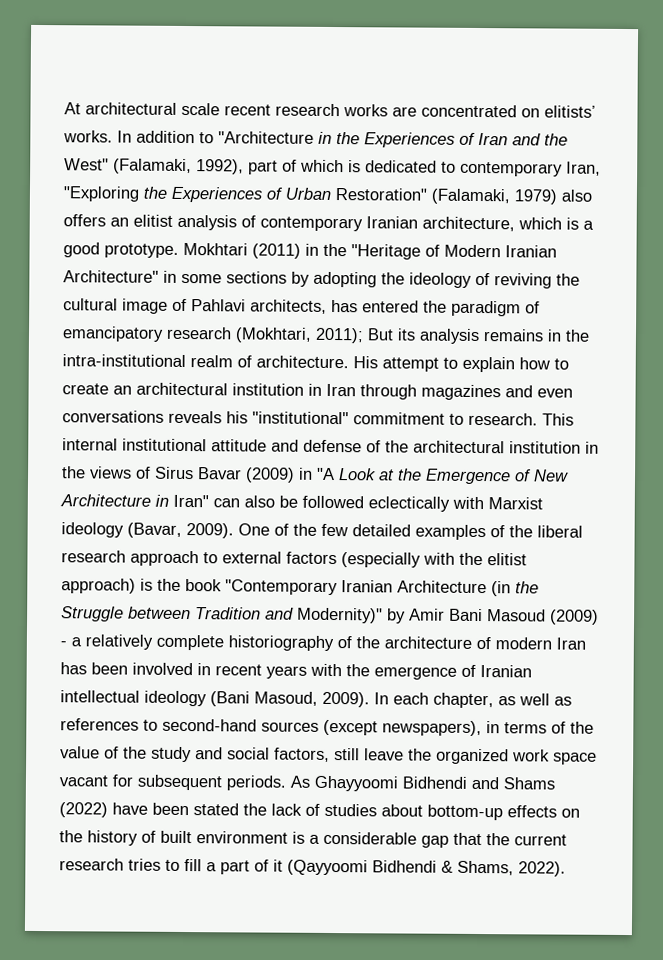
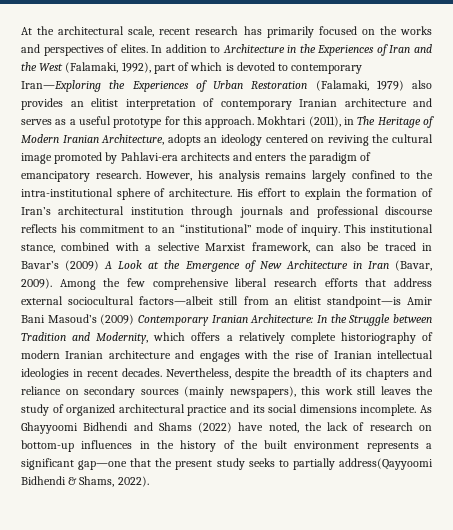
[85,102,596,118] [63,130,113,143] architectural scale recent research works are concentrated on elitists’ works. -> [37,26,432,38] [21,44,148,56] the architectural scale, recent research has primarily focused on the works and perspectives of elites.
[218,131,314,144] "Architecture -> [222,44,285,53] Architecture
[64,158,109,171] West" -> [39,63,64,71] West
[365,160,437,173] dedicated -> [236,62,275,71] devoted
[566,161,601,176] [63,186,139,202] Iran, "Exploring -> [21,80,101,92] Iran—Exploring
[335,188,427,201] Restoration" -> [251,81,308,89] Restoration
[63,214,237,231] offers an elitist analysis -> [21,98,196,110] provides an elitist interpretation
[422,216,594,232] [63,242,557,260] [63,270,580,289] [63,298,540,317] [62,326,562,345] architecture, which is a good prototype. Mokhtari (2011) in the "Heritage of Modern Iranian Architecture" in some sections by adopting the ideology of reviving the cultural image of Pahlavi architects, has entered the paradigm of emancipatory research (Mokhtari, 2011); But its analysis remains in -> [344,98,432,107] [21,116,435,128] [21,134,434,146] [21,152,372,164] [21,170,411,182] architecture and serves as a useful prototype for this approach. Mokhtari (2011), in The Heritage of Modern Iranian Architecture, adopts an ideology centered on reviving the cultural image promoted by Pahlavi-era architects and enters the paradigm of emancipatory research. However, his analysis remains largely confined to
[190,355,233,368] realm -> [116,188,151,200] sphere
[382,357,439,372] attempt -> [257,188,286,197] effort
[519,357,569,370] [62,382,573,401] [62,410,574,426] [62,438,599,454] [62,466,335,483] how to create an architectural institution in Iran through magazines and even conversations reveals his "institutional" commitment to research. This internal institutional attitude and defense of the architectural institution in the views of Sirus Bavar (2009) in "A -> [345,188,433,197] [21,206,433,218] [21,224,434,236] [21,242,432,253] [21,260,113,271] the formation of Iran’s architectural institution through journals and professional discourse reflects his commitment to an “institutional” mode of inquiry. This institutional stance, combined with a selective Marxist framework, can also be traced in Bavar’s (2009) A
[173,494,543,512] [61,522,583,541] [61,550,527,568] [61,578,511,597] Iran" can also be followed eclectically with Marxist ideology (Bavar, 2009). One of the few detailed examples of the liberal research approach to external factors (especially with the elitist approach) is the book "Contemporary Iranian Architecture (in -> [367,260,432,271] [21,278,432,290] [21,296,432,308] [21,314,327,326] Iran (Bavar, 2009). Among the few comprehensive liberal research efforts that address external sociocultural factors—albeit still from an elitist standpoint—is Amir Bani Masoud’s (2009) Contemporary Iranian Architecture: In
[297,607,599,625] [60,641,67,647] Modernity)" by Amir Bani Masoud (2009) - -> [96,332,221,344] Modernity, which offers
[356,636,586,650] [60,662,457,680] the architecture of modern Iran has been involved in recent years with the emergence -> [21,350,314,362] modern Iranian architecture and engages with the rise
[144,690,572,709] [60,718,594,737] [60,746,597,765] [59,774,286,791] ideology (Bani Masoud, 2009). In each chapter, as well as references to second-hand sources (except newspapers), in terms of the value of the study and social factors, still leave the organized work space vacant for subsequent periods. -> [21,368,432,380] [21,386,433,398] [21,404,417,416] ideologies in recent decades. Nevertheless, despite the breadth of its chapters and reliance on secondary sources (mainly newspapers), this work still leaves the study of organized architectural practice and its social dimensions incomplete.
[152,802,239,816] been stated -> [268,422,299,433] noted,
[324,803,580,821] studies about bottom-up effects on -> [369,422,432,431] [21,440,150,452] research on bottom-up influences in
(156, 836) none -> [240,440,258,449] the
[292,831,567,848] [59,858,368,876] is a considerable gap that the current research tries to fill a part of it (Qayyoomi -> [366,442,433,452] [21,458,433,470] represents a significant gap—one that the present study seeks to partially address(Qayyoomi

